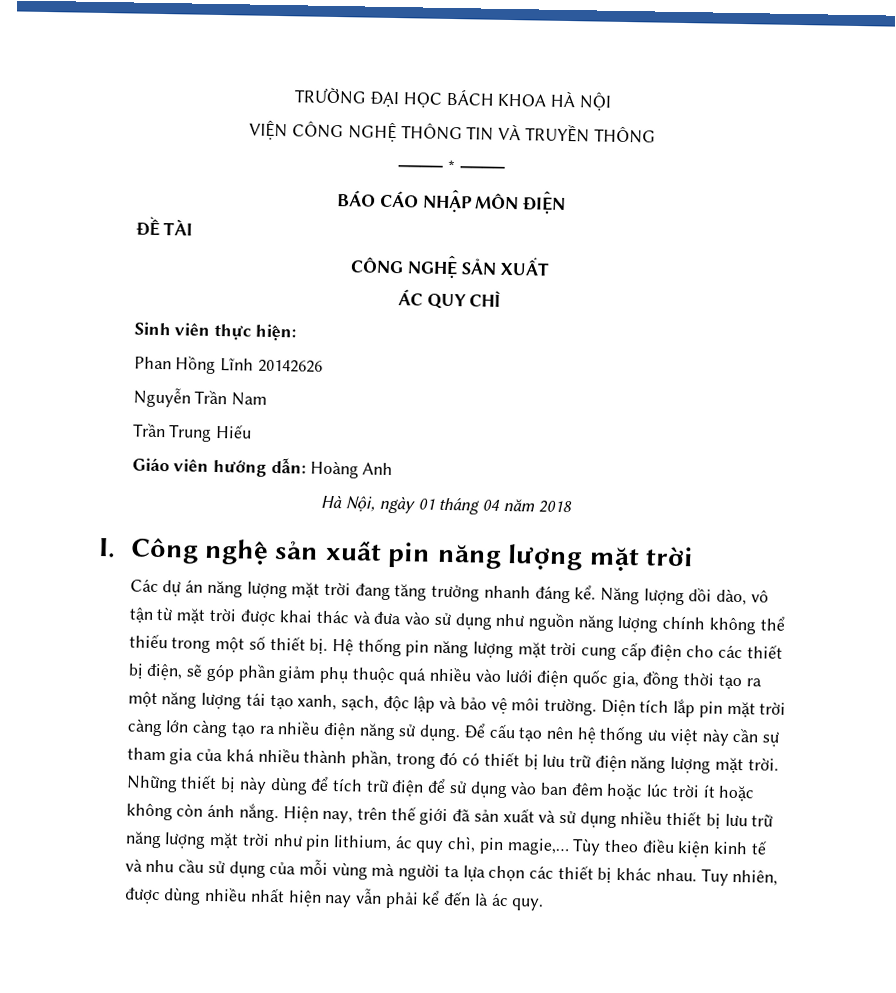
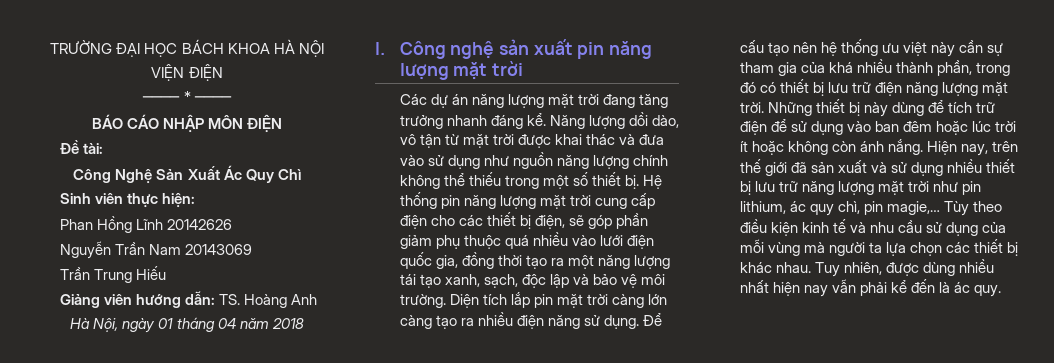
[292,121,656,144] CÔNG NGHỆ THÔNG TIN VÀ TRUYỀN THÔNG -> [188,64,223,81] ĐIỆN
[135,216,194,236] [350,254,550,279] [397,289,502,310] ĐỀ TÀI // CÔNG NGHỆ SẢN XUẤT // ÁC QUY CHÌ -> [59,140,103,154] [73,165,301,184] Đề tài: // Công Nghệ Sản Xuất Ác Quy Chì
(268, 399) none -> [184,244,252,255] 20143069
[131,457,170,472] Giáo -> [59,294,100,308] Giảng
(306, 465) none -> [218,294,240,305] TS.

